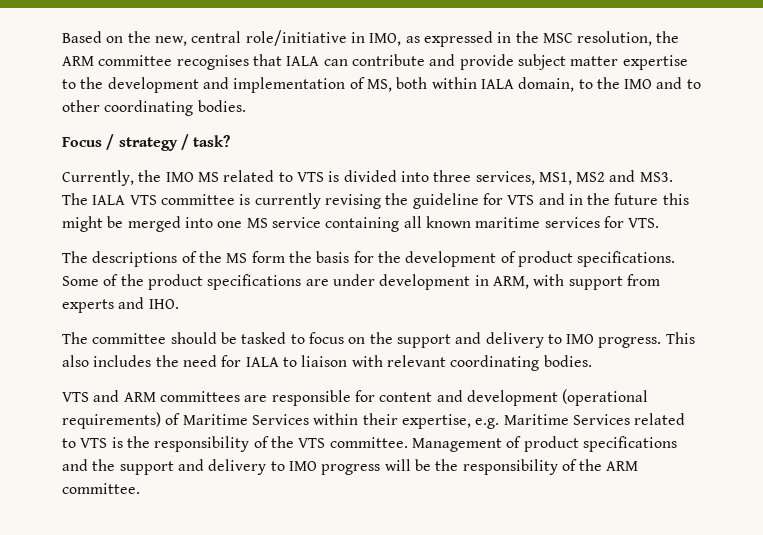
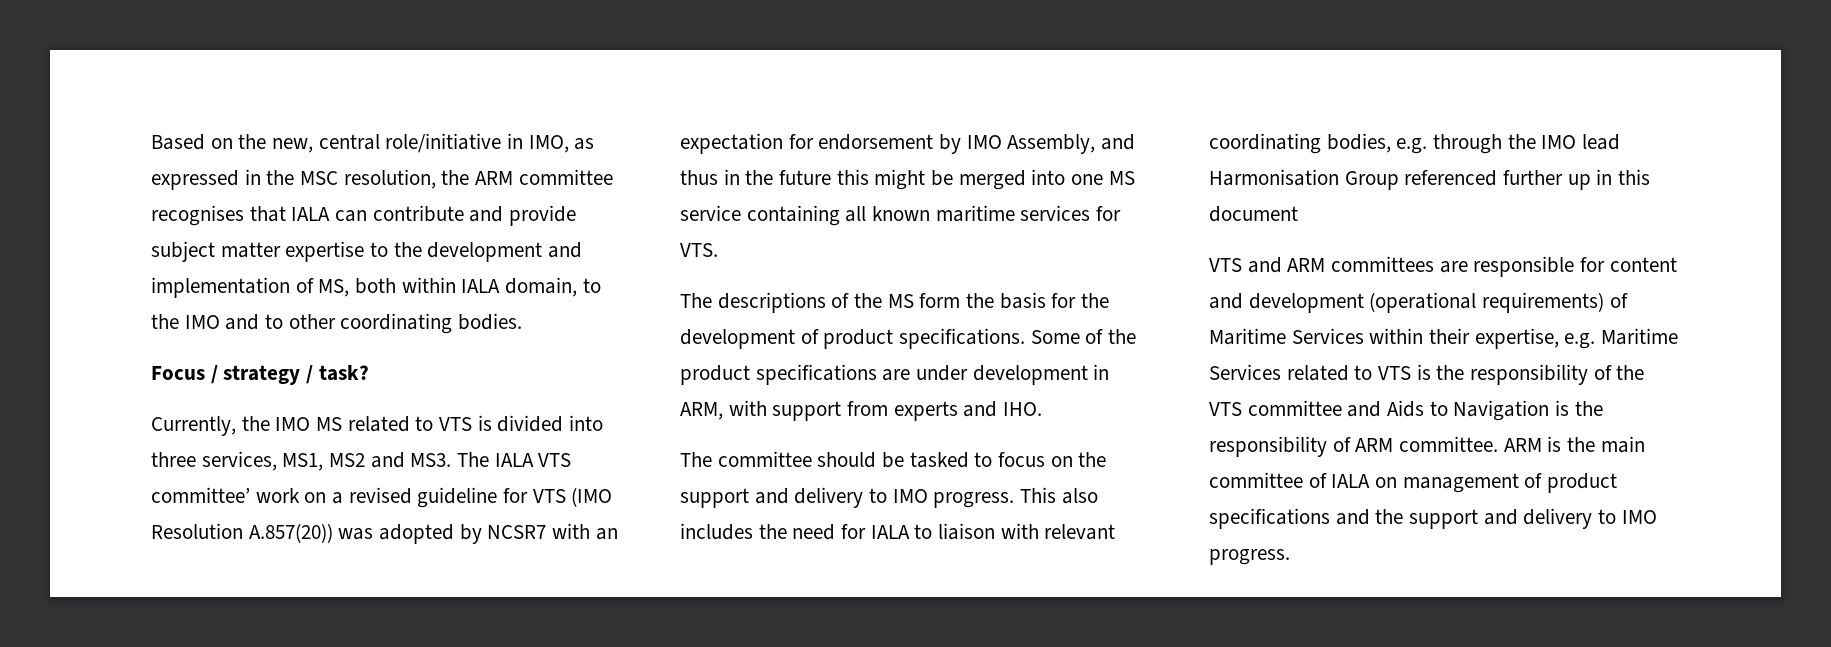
[160,193,565,209] committee is currently revising the guideline for VTS and -> [151,487,613,508] [151,523,618,544] [680,133,1136,154] [680,170,718,185] committee’ work on a revised guideline for VTS (IMO Resolution A.857(20)) was adopted by NCSR7 with an expectation for endorsement by IMO Assembly, and thus
[543,355,592,367] bodies. -> [1326,133,1621,154] [1209,169,1651,190] [1209,206,1298,222] bodies, e.g. through the IMO lead Harmonisation Group referenced further up in this document
[329,437,502,452] committee. Management -> [1247,400,1603,421] [1209,436,1645,457] [1209,472,1519,493] committee and Aids to Navigation is the responsibility of ARM committee. ARM is the main committee of IALA on management
[321,459,639,475] [62,483,140,494] progress will be the responsibility of the ARM committee. -> [1209,549,1290,565] progress.

